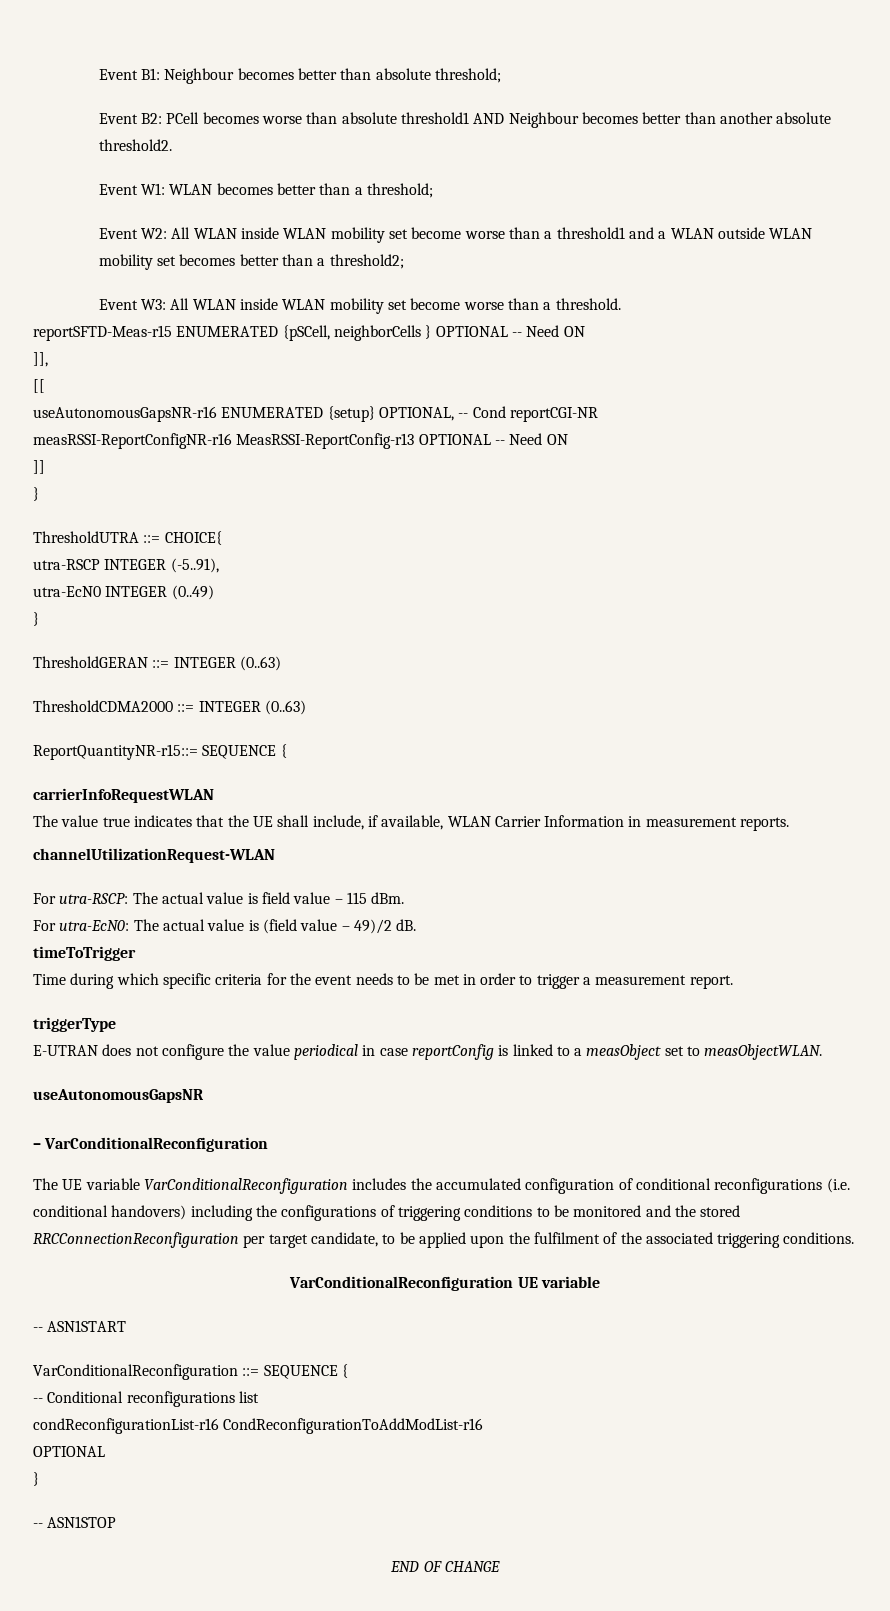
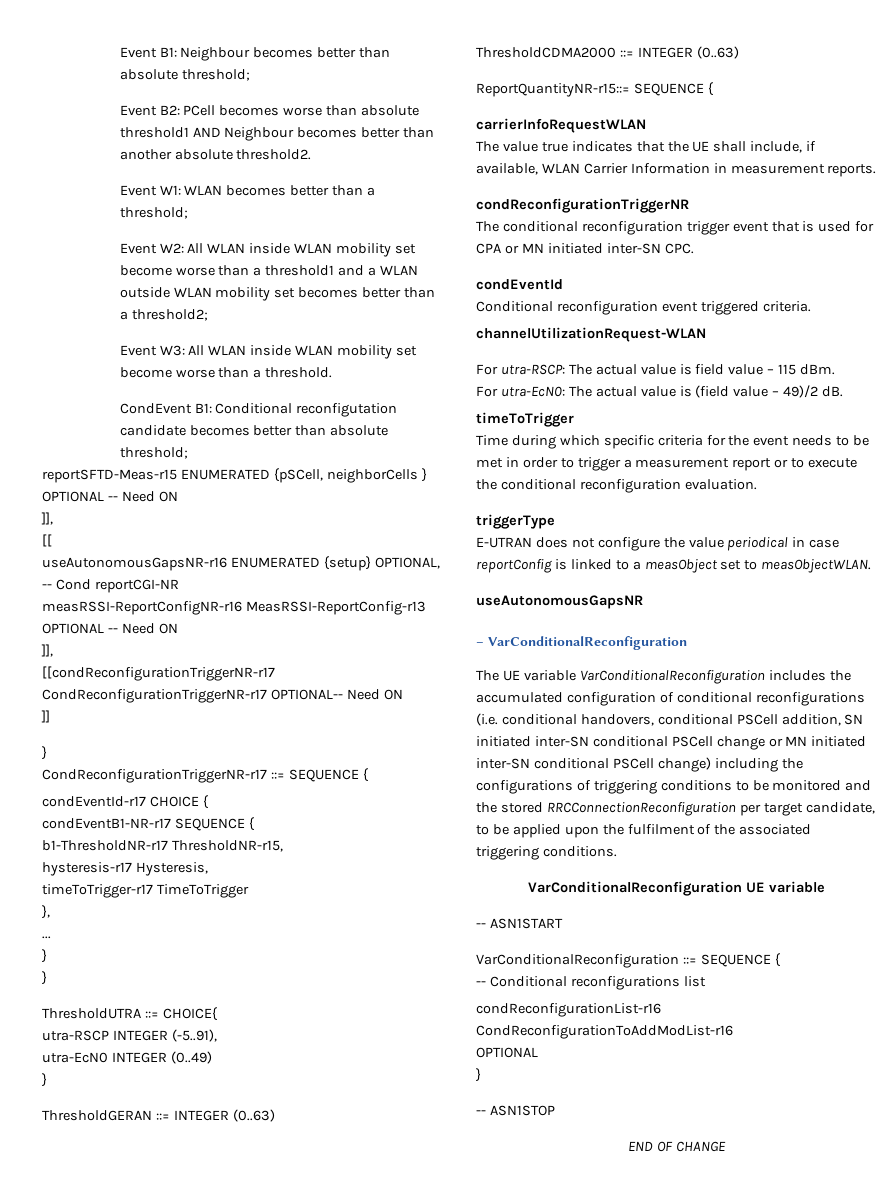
(621, 304) none -> [119,403,398,417] [119,425,389,436] [119,447,188,459] // CondEvent B1: Conditional reconfigutation candidate becomes better than absolute threshold;
[33,460,45,474] ]] -> [41,644,53,657] [42,666,275,681] [42,689,403,703] [41,710,50,723] [42,746,47,760] [42,768,368,783] [42,795,208,809] [42,817,254,831] [42,840,283,852] [42,862,208,876] [42,884,249,898] [42,905,50,919] [42,936,51,939] [42,949,47,963] ]], // [[condReconfigurationTriggerNR-r17 CondReconfigurationTriggerNR-r17 OPTIONAL-- Need ON // ]] // } // CondReconfigurationTriggerNR-r17 ::= SEQUENCE { // condEventId-r17 CHOICE { // condEventB1-NR-r17 SEQUENCE { // b1-ThresholdNR-r17 ThresholdNR-r15, // hysteresis-r17 Hysteresis, // timeToTrigger-r17 TimeToTrigger // }, // ... // }
(790, 824) none -> [476,198,689,213] [476,221,875,235] [476,243,694,254] [476,279,563,290] [476,301,811,315] // condReconfigurationTriggerNR // The conditional reconfiguration trigger event that is used for CPA or MN initiated inter-SN CPC. // condEventId // Conditional reconfiguration event triggered criteria.
[689,975,733,989] report. -> [732,458,858,471] [476,479,757,493] report or to execute the conditional reconfiguration evaluation.
[111,1205,187,1220] handovers) -> [580,714,864,726] [476,736,867,750] [476,757,711,772] handovers, conditional PSCell addition, SN initiated inter-SN conditional PSCell change or MN initiated inter-SN conditional PSCell change)

